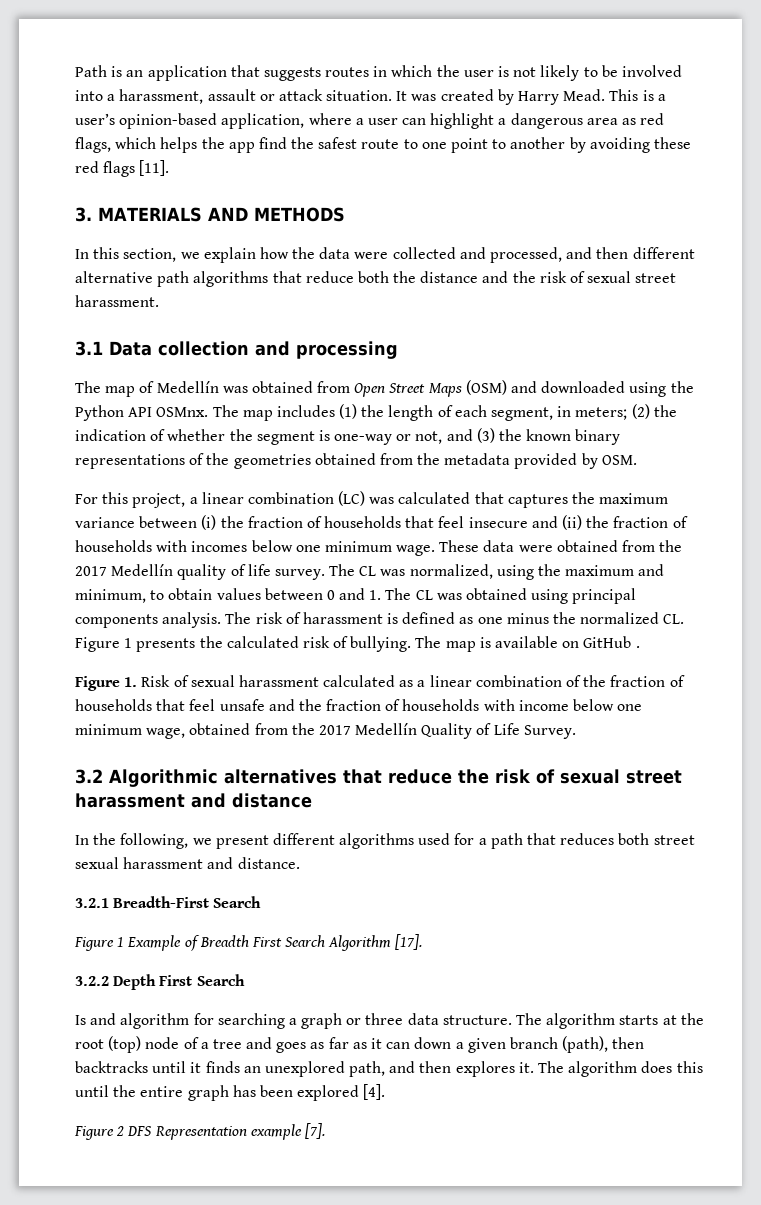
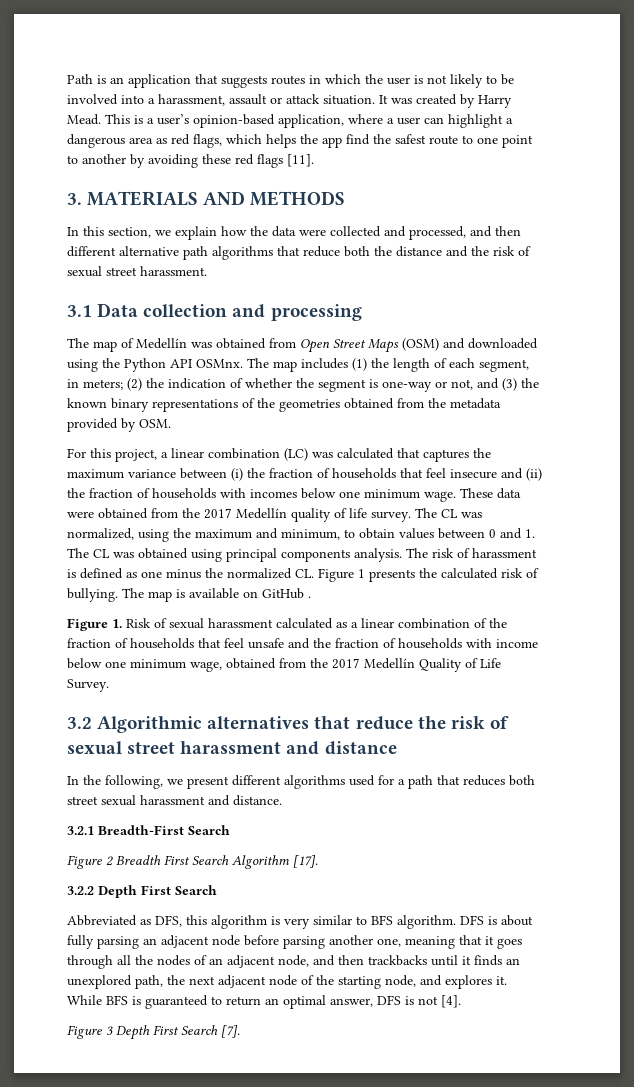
[117,935,200,951] 1 Example of -> [106,856,114,866] 2
[75,1013,704,1029] [75,1036,645,1053] [75,1061,148,1073] Is and algorithm for searching a graph or three data structure. The algorithm starts at the root (top) node of a tree and goes as far as it can down a given branch (path), then backtracks -> [67,915,533,929] [67,935,522,949] [67,955,427,969] Abbreviated as DFS, this algorithm is very similar to BFS algorithm. DFS is about fully parsing an adjacent node before parsing another one, meaning that it goes through all the nodes of an adjacent node, and then trackbacks
[389,1061,703,1077] [75,1084,386,1101] [74,1124,302,1140] and then explores it. The algorithm does this until the entire graph has been explored [4]. // Figure 2 DFS Representation example -> [167,975,507,989] [67,995,461,1009] [67,1025,218,1040] the next adjacent node of the starting node, and explores it. While BFS is guaranteed to return an optimal answer, DFS is not [4]. // Figure 3 Depth First Search

